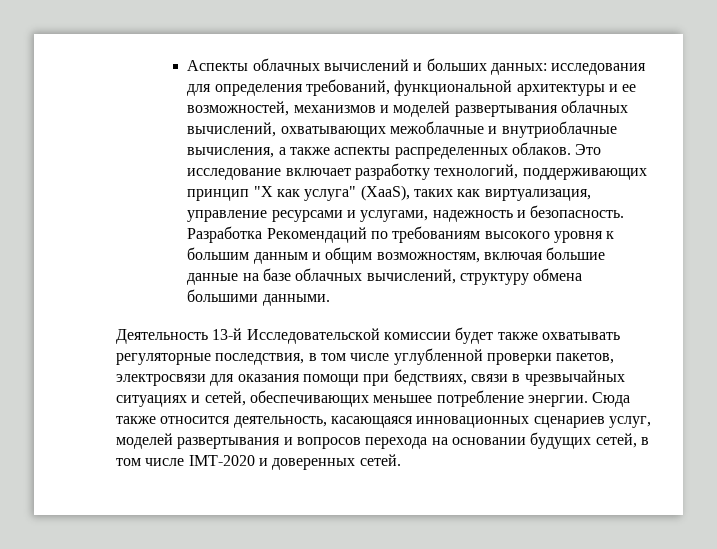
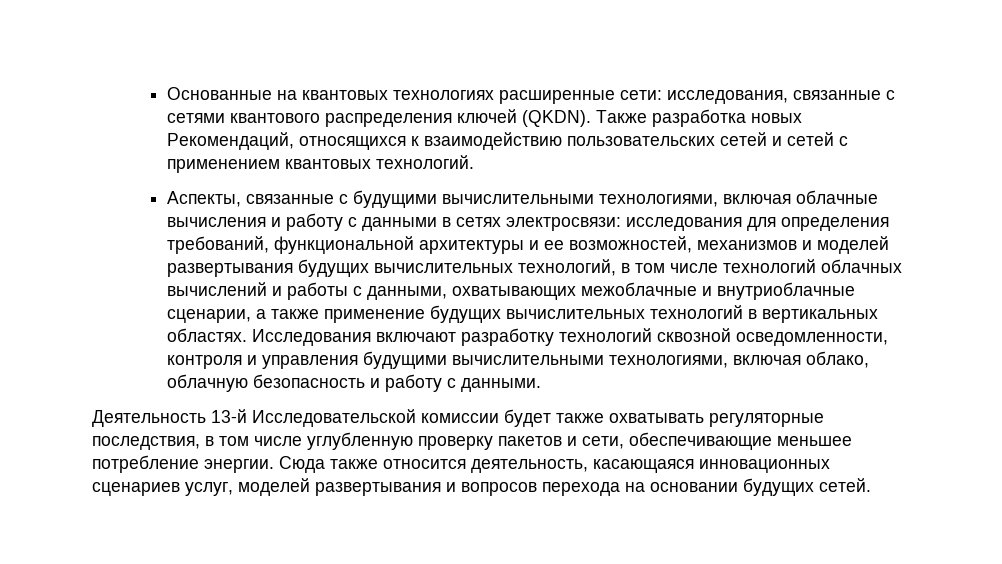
[187,58,547,75] Аспекты облачных вычислений и больших данных: -> [166,87,895,104] [166,109,802,127] [166,132,848,150] [166,155,474,173] [166,190,878,208] [166,213,621,231] Основанные на квантовых технологиях расширенные сети: исследования, связанные с сетями квантового распределения ключей (QKDN). Также разработка новых Рекомендаций, относящихся к взаимодействию пользовательских сетей и сетей с применением квантовых технологий. // Аспекты, связанные с будущими вычислительными технологиями, включая облачные вычисления и работу с данными в сетях электросвязи:
[560,100,628,113] [187,122,277,137] облачных вычислений, -> [297,259,902,277] [166,282,447,300] будущих вычислительных технологий, в том числе технологий облачных вычислений и работы с данными,
[187,147,275,158] вычисления, -> [166,309,251,323] сценарии,
[334,142,602,159] [187,163,647,180] [187,185,591,201] [187,205,625,222] [187,226,615,243] [187,247,606,264] [187,268,583,285] [187,289,259,302] аспекты распределенных облаков. Это исследование включает разработку технологий, поддерживающих принцип "X как услуга" (XaaS), таких как виртуализация, управление ресурсами и услугами, надежность и безопасность. Разработка Рекомендаций по требованиям высокого уровня к большим данным и общим возможностям, включая большие данные на базе облачных вычислений, структуру обмена большими -> [323,305,878,323] [166,328,888,346] [166,351,869,369] [166,374,456,392] применение будущих вычислительных технологий в вертикальных областях. Исследования включают разработку технологий сквозной осведомленности, контроля и управления будущими вычислительными технологиями, включая облако, облачную безопасность и работу с
[393,348,615,365] [116,369,625,386] [116,390,369,407] углубленной проверки пакетов, электросвязи для оказания помощи при бедствиях, связи в чрезвычайных ситуациях и сетей, обеспечивающих -> [307,432,772,450] углубленную проверку пакетов и сети, обеспечивающие
[595,433,649,448] [116,455,356,470] сетей, в том числе IMT-2020 и доверенных -> (814, 487) none

